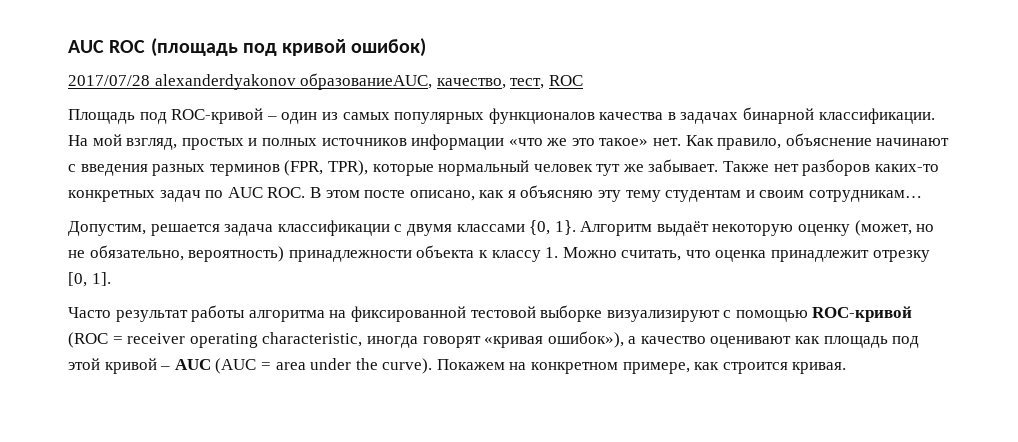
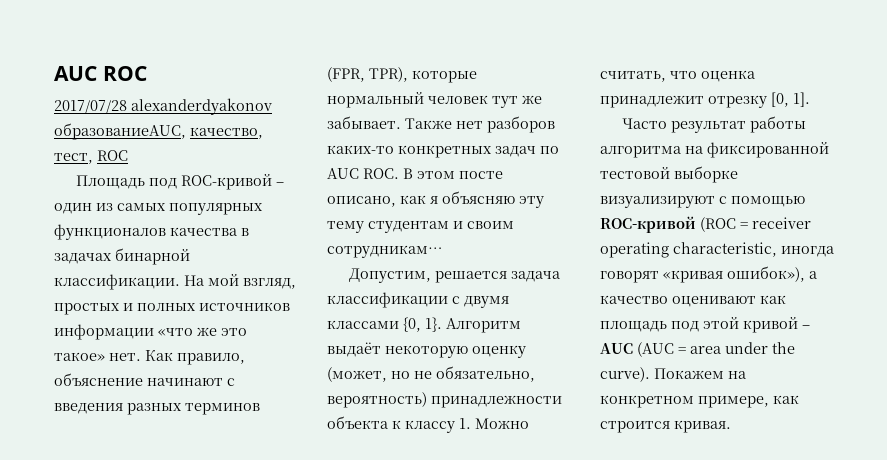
[150,38,427,57] (площадь под кривой ошибок) -> (147, 73) none

